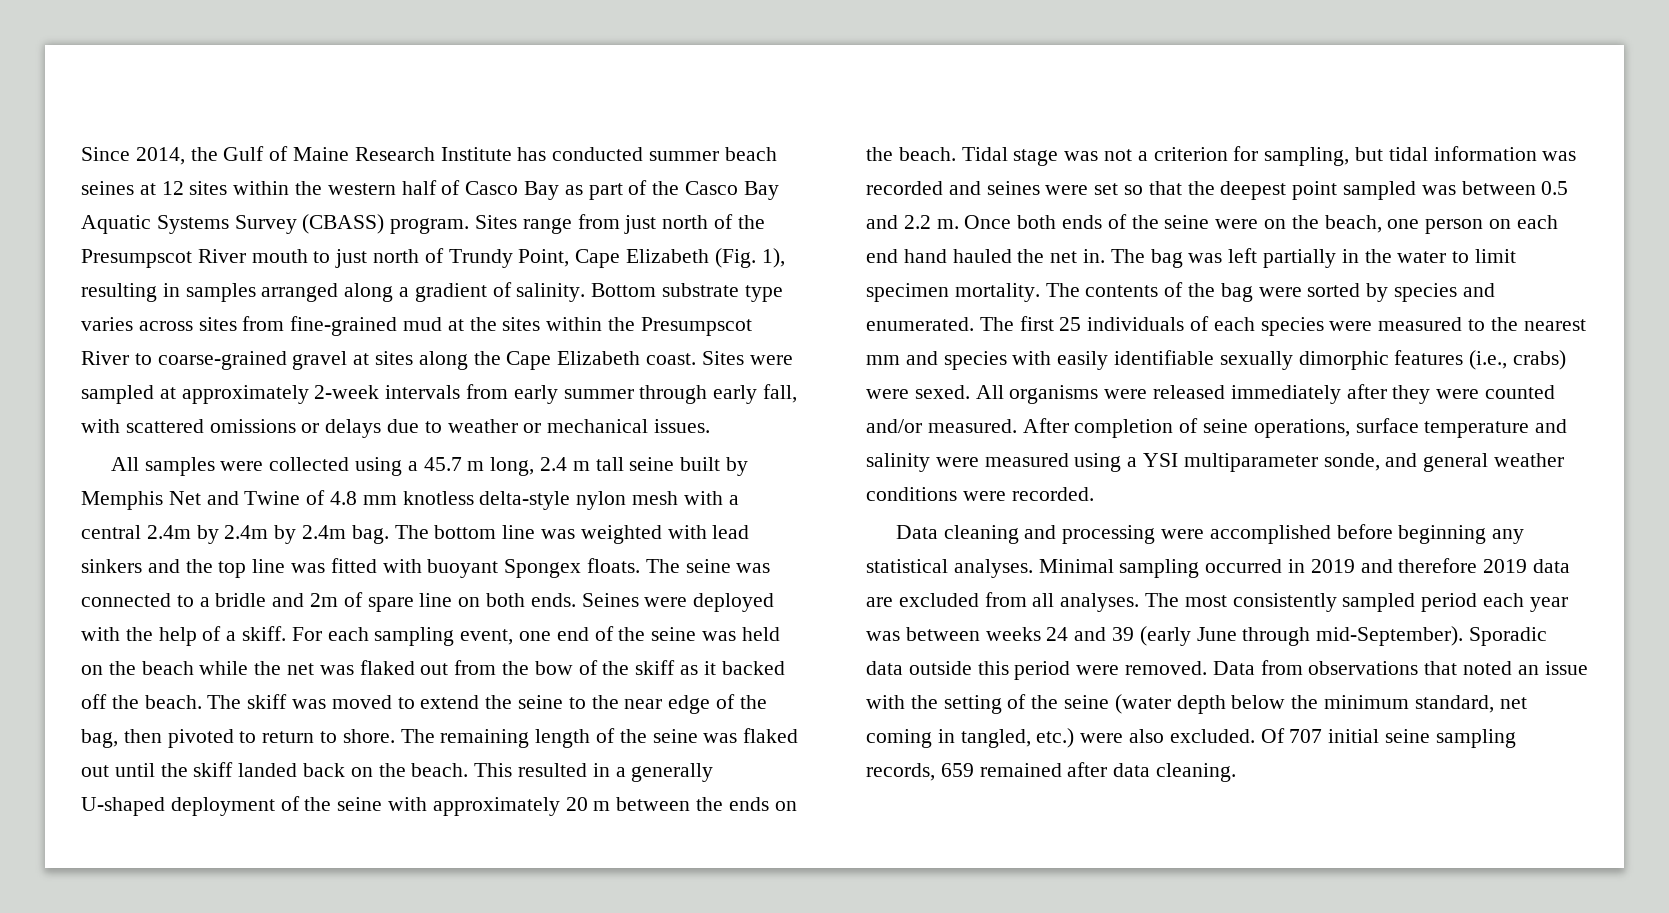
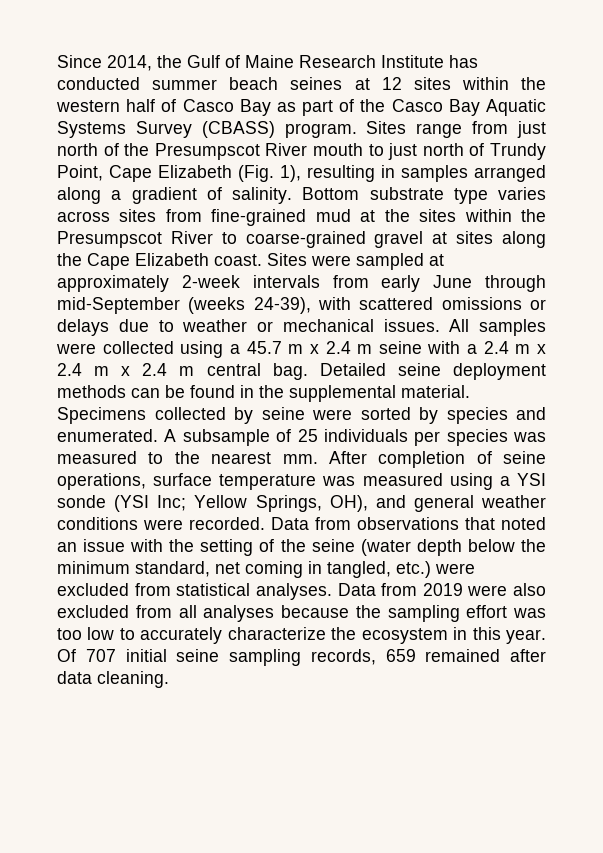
[563,384,798,404] summer through early fall, -> [433,275,546,292] [57,297,311,314] June through mid-September (weeks 24-39),
(711, 426) // -> (440, 325) none
[490,457,749,476] [81,490,739,510] [81,525,750,544] [81,558,771,578] [81,592,775,612] [81,626,780,646] [81,660,785,675] [81,694,767,714] [81,728,799,748] [81,762,714,782] [81,796,797,816] [866,146,1577,166] [866,181,1569,200] [866,214,1558,234] [866,248,1517,268] [866,282,1253,302] long, 2.4 m tall seine built by Memphis Net and Twine of 4.8 mm knotless delta-style nylon mesh with a central 2.4m by 2.4m by 2.4m bag. The bottom line was weighted with lead sinkers and the top line was fitted with buoyant Spongex floats. The seine was connected to a bridle and 2m of spare line on both ends. Seines were deployed with the help of a skiff. For each sampling event, one end of the seine was held on the beach while the net was flaked out from the bow of the skiff as it backed off the beach. The skiff was moved to extend the seine to the near edge of the bag, then pivoted to return to shore. The remaining length of the seine was flaked out until the skiff landed back on the beach. This resulted in a generally U-shaped deployment of the seine with approximately 20 m between the ends on the beach. Tidal stage was not a criterion for sampling, but tidal information was recorded and seines were set so that the deepest point sampled was between 0.5 and 2.2 m. Once both ends of the seine were on the beach, one person on each end hand hauled the net in. The bag was left partially in the water to limit specimen mortality. The contents of the bag -> [309,341,547,354] [57,363,546,380] [57,385,470,402] [57,407,305,424] x 2.4 m seine with a 2.4 m x 2.4 m x 2.4 m central bag. Detailed seine deployment methods can be found in the supplemental material. Specimens collected by seine
[979,316,1586,336] [866,350,1567,370] [866,384,1556,404] [866,419,1017,433] The first 25 individuals of each species were measured to the nearest mm and species with easily identifiable sexually dimorphic features (i.e., crabs) were sexed. All organisms were released immediately after they were counted and/or measured. -> [164,429,546,446] [57,451,318,464] A subsample of 25 individuals per species was measured to the nearest mm.
[1535,419,1568,433] [866,453,979,472] and salinity were -> [322,476,356,486] was
[1183,453,1380,472] multiparameter sonde, -> [57,495,368,512] sonde (YSI Inc; Yellow Springs, OH),
[895,524,1525,544] [866,558,1571,578] [866,592,1568,612] [866,626,1548,646] [866,661,1208,680] // Data cleaning and processing were accomplished before beginning any statistical analyses. Minimal sampling occurred in 2019 and therefore 2019 data are excluded from all analyses. The most consistently sampled period each year was between weeks 24 and 39 (early June through mid-September). Sporadic data outside this period were removed. -> (265, 523) none
[1129,729,1255,743] also excluded. -> [57,583,546,600] [57,605,546,622] [57,627,546,644] excluded from statistical analyses. Data from 2019 were also excluded from all analyses because the sampling effort was too low to accurately characterize the ecosystem in this year.

